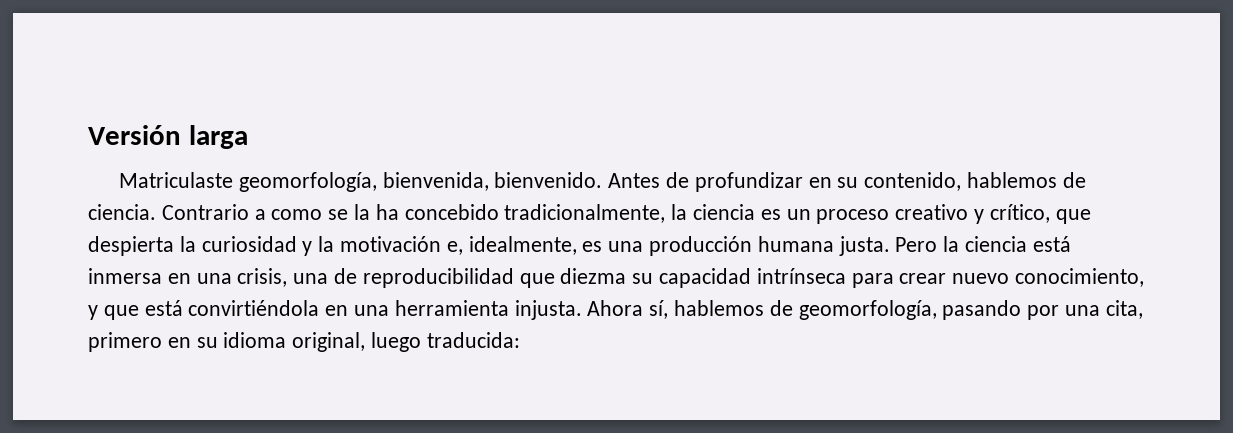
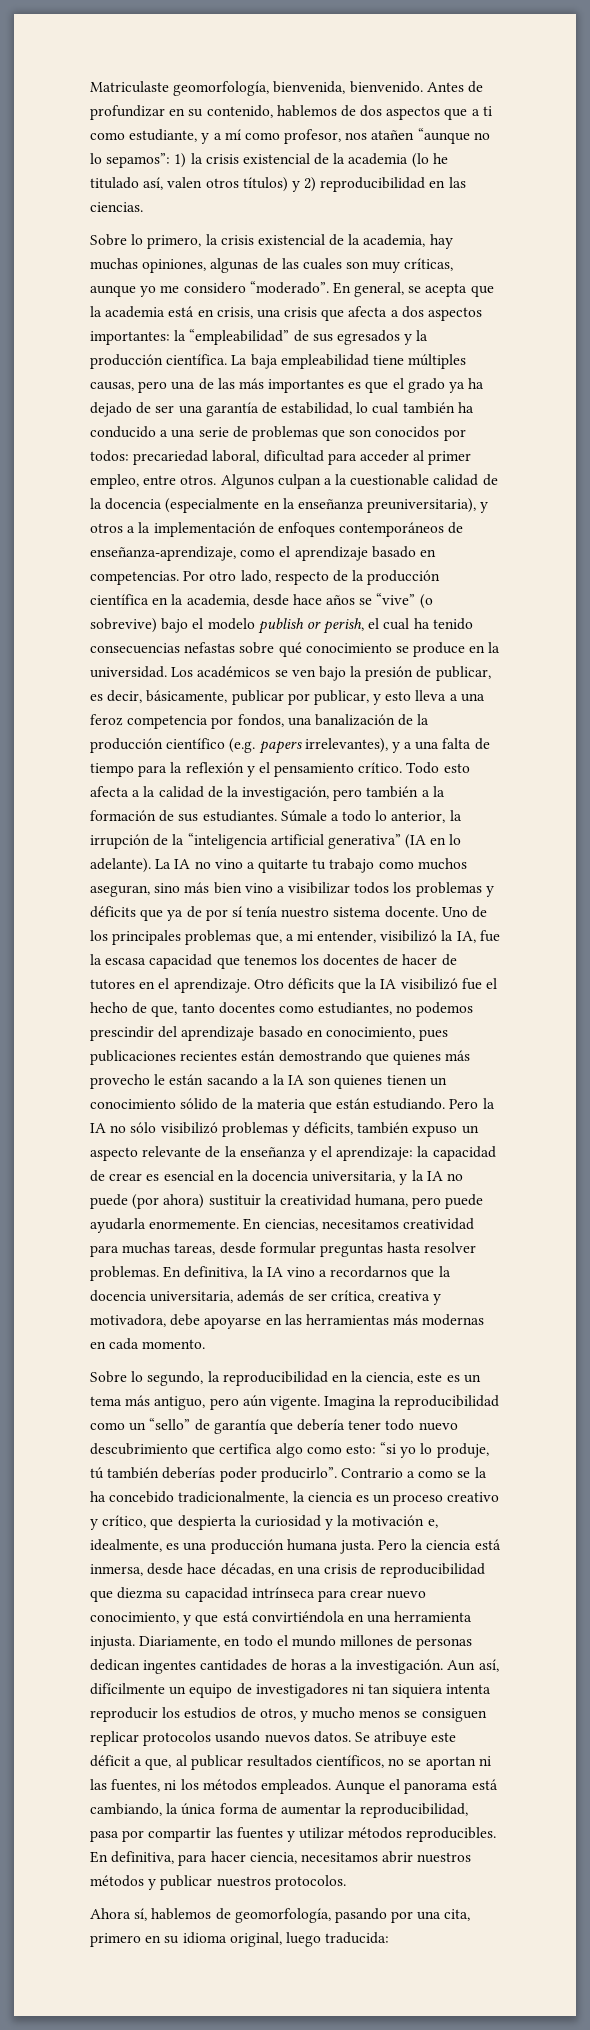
[88,125,248,149] Versión larga // -> (90, 87) none
[88,204,156,220] ciencia. -> [360,105,492,120] [90,128,490,144] [90,153,448,168] [90,177,466,192] [90,202,143,212] [90,234,453,249] [90,258,454,273] [90,281,494,297] [90,306,483,321] [90,329,429,345] [90,354,467,369] [90,378,485,393] [90,402,474,417] [90,426,466,441] [90,450,472,465] [90,474,498,489] [90,498,489,513] [90,522,464,537] [90,546,436,561] [90,570,441,585] [90,593,433,609] [90,618,473,634] [90,642,501,657] [90,666,491,681] [90,690,485,705] [90,714,430,729] [90,738,490,754] [90,762,470,777] [90,786,445,801] [90,810,462,823] [90,833,462,849] [90,858,467,873] [90,882,494,897] [90,906,488,921] [90,930,500,945] [90,954,457,969] [90,978,498,993] [90,1002,474,1017] [90,1026,449,1041] [90,1050,471,1065] [90,1074,447,1089] [90,1098,495,1113] [90,1122,479,1137] [90,1146,496,1161] [90,1170,464,1185] [90,1194,484,1209] [90,1218,474,1233] [90,1242,477,1257] [90,1266,451,1281] [90,1290,442,1305] [90,1314,485,1329] [90,1338,206,1350] [90,1371,481,1386] [90,1395,500,1410] [90,1418,458,1434] [90,1442,489,1458] [90,1467,337,1482] dos aspectos que a ti como estudiante, y a mí como profesor, nos atañen “aunque no lo sepamos”: 1) la crisis existencial de la academia (lo he titulado así, valen otros títulos) y 2) reproducibilidad en las ciencias. // Sobre lo primero, la crisis existencial de la academia, hay muchas opiniones, algunas de las cuales son muy críticas, aunque yo me considero “moderado”. En general, se acepta que la academia está en crisis, una crisis que afecta a dos aspectos importantes: la “empleabilidad” de sus egresados y la producción científica. La baja empleabilidad tiene múltiples causas, pero una de las más importantes es que el grado ya ha dejado de ser una garantía de estabilidad, lo cual también ha conducido a una serie de problemas que son conocidos por todos: precariedad laboral, dificultad para acceder al primer empleo, entre otros. Algunos culpan a la cuestionable calidad de la docencia (especialmente en la enseñanza preuniversitaria), y otros a la implementación de enfoques contemporáneos de enseñanza-aprendizaje, como el aprendizaje basado en competencias. Por otro lado, respecto de la producción científica en la academia, desde hace años se “vive” (o sobrevive) bajo el modelo publish or perish, el cual ha tenido consecuencias nefastas sobre qué conocimiento se produce en la universidad. Los académicos se ven bajo la presión de publicar, es decir, básicamente, publicar por publicar, y esto lleva a una feroz competencia por fondos, una banalización de la producción científico (e.g. papers irrelevantes), y a una falta de tiempo para la reflexión y el pensamiento crítico. Todo esto afecta a la calidad de la investigación, pero también a la formación de sus estudiantes. Súmale a todo lo anterior, la irrupción de la “inteligencia artificial generativa” (IA en lo adelante). La IA no vino a quitarte tu trabajo como muchos aseguran, sino más bien vino a visibilizar todos los problemas y déficits que ya de por sí tenía nuestro sistema docente. Uno de los principales problemas que, a mi entender, visibilizó la IA, fue la escasa capacidad que tenemos los docentes de hacer de tutores en el aprendizaje. Otro déficits que la IA visibilizó fue el hecho de que, tanto docentes como estudiantes, no podemos prescindir del aprendizaje basado en conocimiento, pues publicaciones recientes están demostrando que quienes más provecho le están sacando a la IA son quienes tienen un conocimiento sólido de la materia que están estudiando. Pero la IA no sólo visibilizó problemas y déficits, también expuso un aspecto relevante de la enseñanza y el aprendizaje: la capacidad de crear es esencial en la docencia universitaria, y la IA no puede (por ahora) sustituir la creatividad humana, pero puede ayudarla enormemente. En ciencias, necesitamos creatividad para muchas tareas, desde formular preguntas hasta resolver problemas. En definitiva, la IA vino a recordarnos que la docencia universitaria, además de ser crítica, creativa y motivadora, debe apoyarse en las herramientas más modernas en cada momento. // Sobre lo segundo, la reproducibilidad en la ciencia, este es un tema más antiguo, pero aún vigente. Imagina la reproducibilidad como un “sello” de garantía que debería tener todo nuevo descubrimiento que certifica algo como esto: “si yo lo produje, tú también deberías poder producirlo”.
[88,268,329,287] inmersa en una crisis, una -> [90,1563,358,1576] inmersa, desde hace décadas, en una crisis
(582, 310) none -> [139,1635,473,1650] [90,1659,499,1674] [90,1683,492,1698] [90,1707,487,1722] [90,1731,457,1746] [90,1755,491,1770] [90,1779,498,1794] [90,1803,469,1818] [90,1827,497,1842] [90,1851,472,1866] [90,1875,346,1890] Diariamente, en todo el mundo millones de personas dedican ingentes cantidades de horas a la investigación. Aun así, difícilmente un equipo de investigadores ni tan siquiera intenta reproducir los estudios de otros, y mucho menos se consiguen replicar protocolos usando nuevos datos. Se atribuye este déficit a que, al publicar resultados científicos, no se aportan ni las fuentes, ni los métodos empleados. Aunque el panorama está cambiando, la única forma de aumentar la reproducibilidad, pasa por compartir las fuentes y utilizar métodos reproducibles. En definitiva, para hacer ciencia, necesitamos abrir nuestros métodos y publicar nuestros protocolos. //

